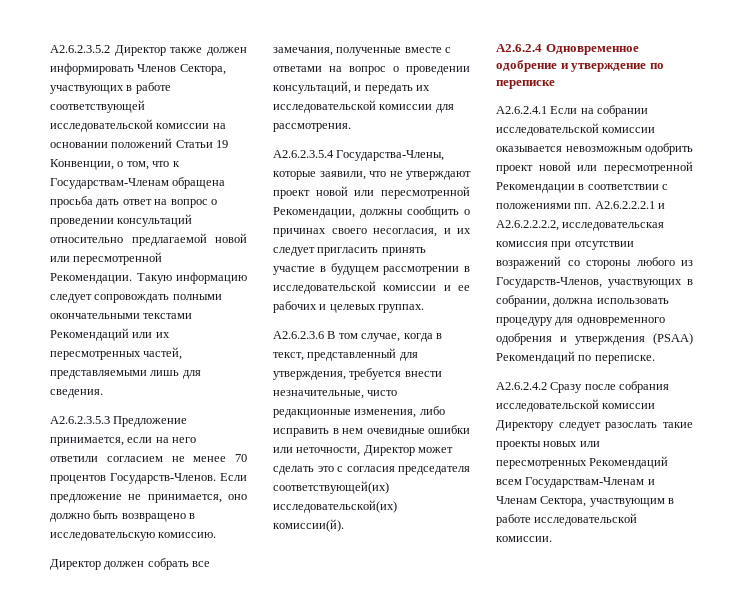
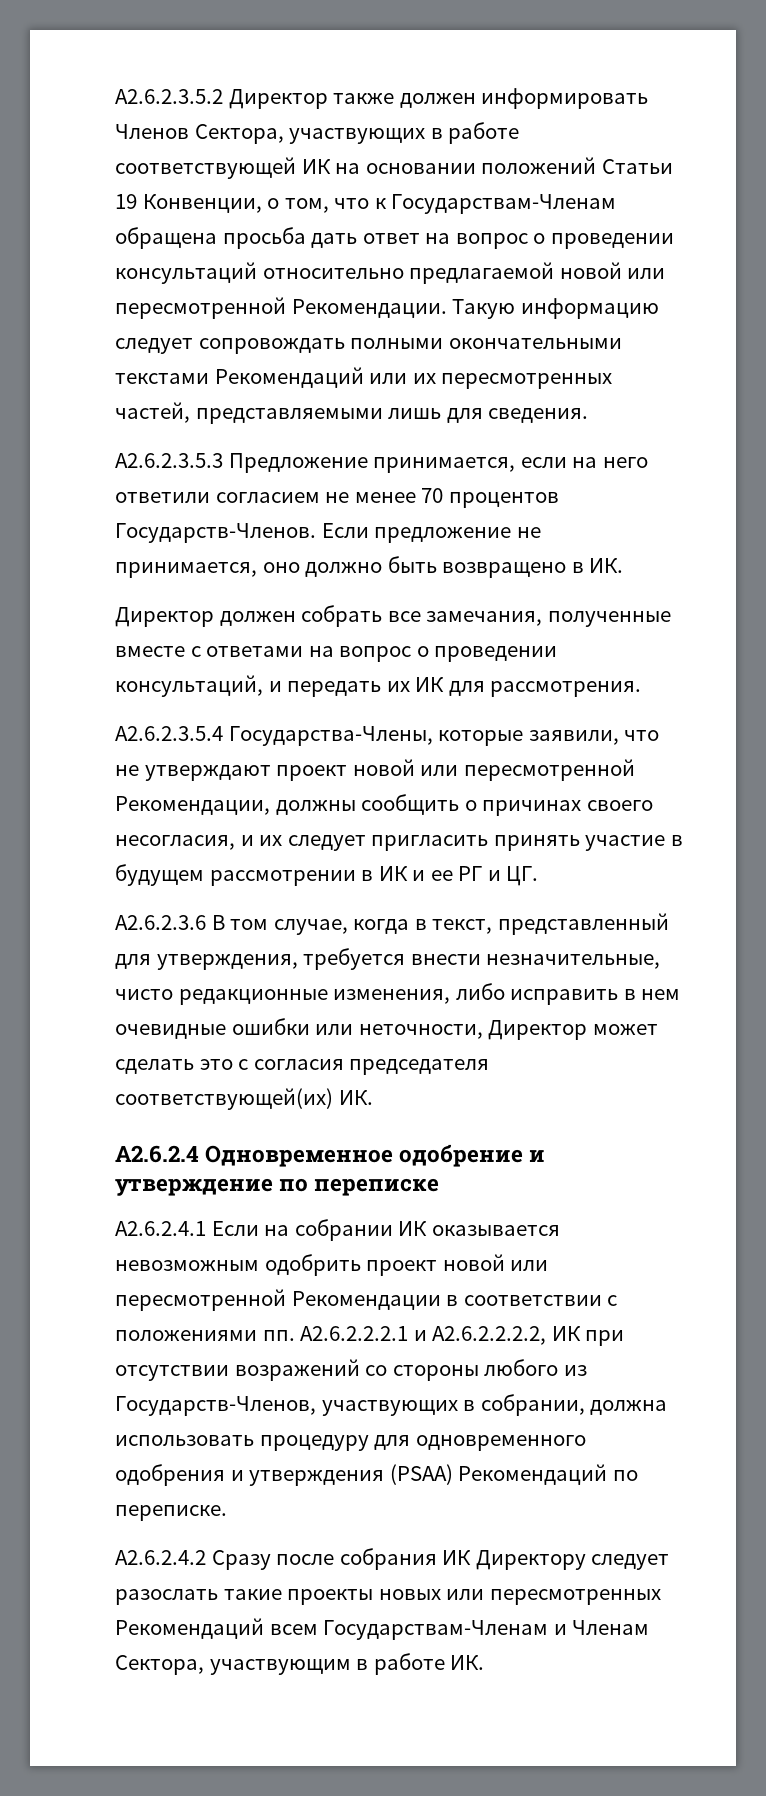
[50,119,210,132] исследовательской комиссии -> [301,159,331,174] ИК
[50,532,217,541] исследовательскую комиссию. -> [589,558,624,573] ИК.
[273,100,433,113] исследовательской комиссии -> [415,677,445,692] ИК
[273,281,470,294] [273,301,425,313] исследовательской комиссии и ее рабочих и целевых группах. -> [378,866,539,886] ИК и ее РГ и ЦГ.
[273,500,397,513] [273,519,344,532] исследовательской(их) комиссии(й). -> [338,1090,373,1105] ИК.
[496,123,656,136] исследовательской комиссии -> [398,1221,428,1236] ИК
[562,222,665,231] [496,241,548,247] исследовательская комиссия -> [551,1326,581,1341] ИК
[496,399,656,412] исследовательской комиссии -> [442,1550,472,1565] ИК
[534,513,638,526] [496,536,552,542] исследовательской комиссии. -> [450,1655,485,1670] ИК.

